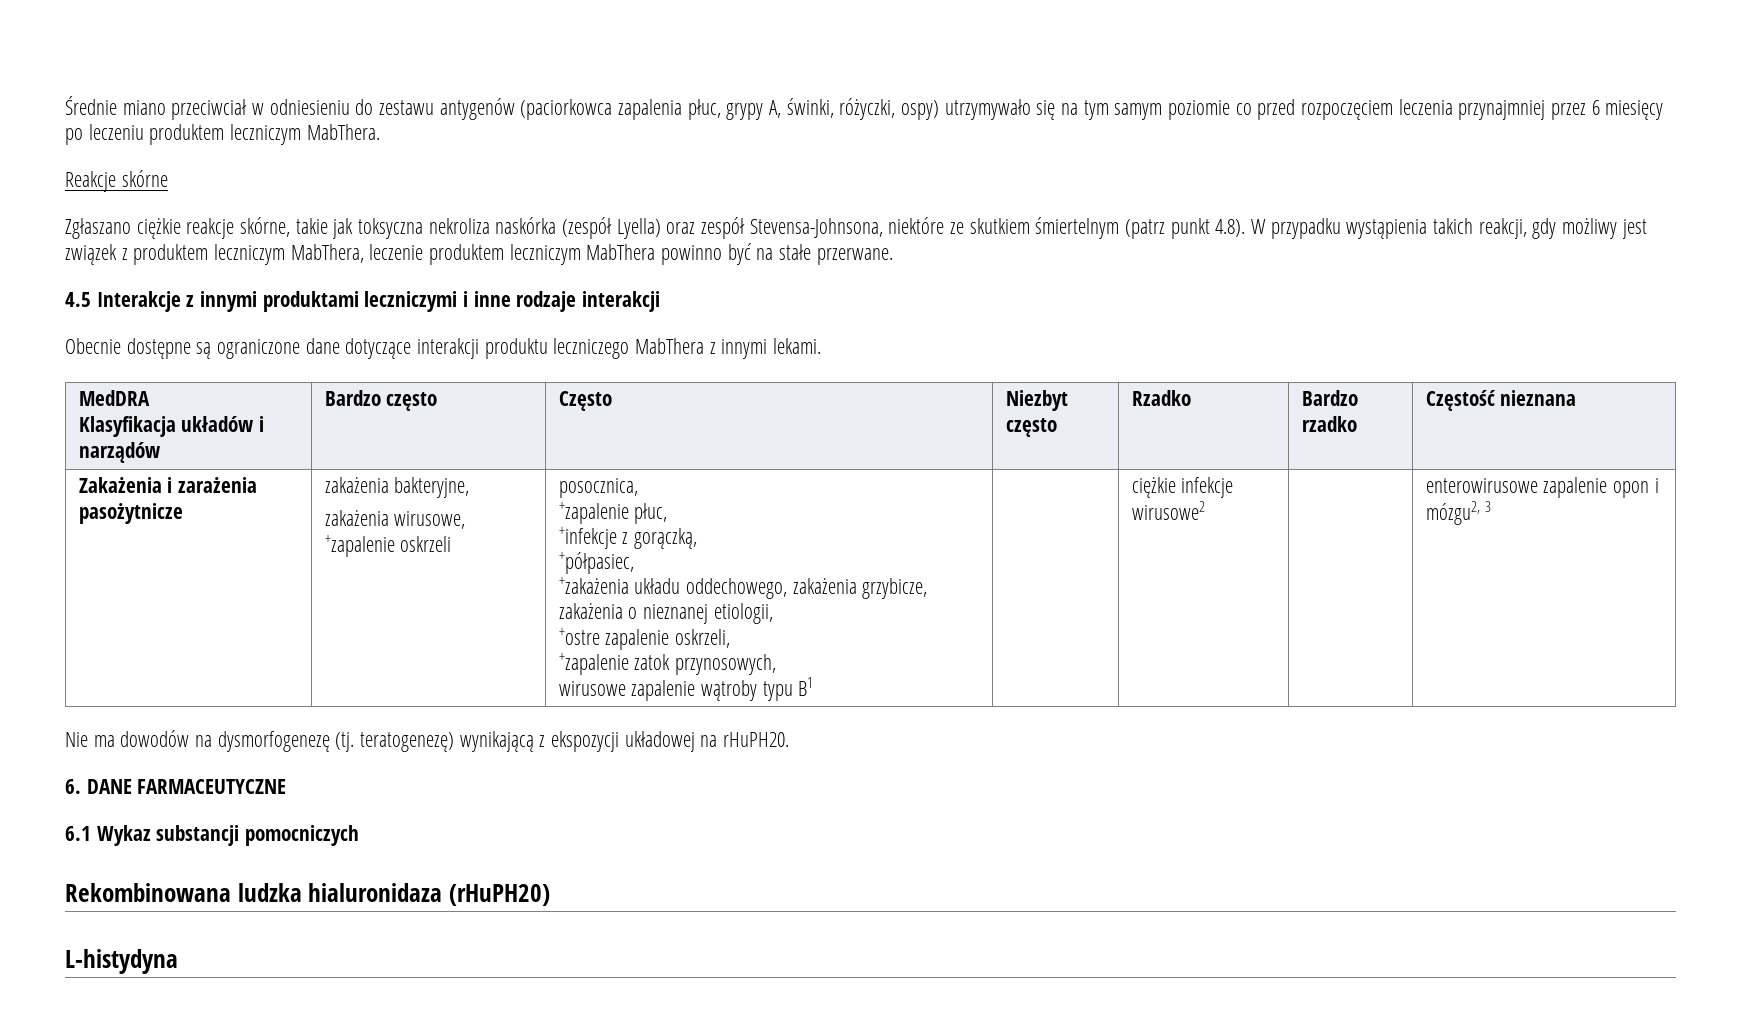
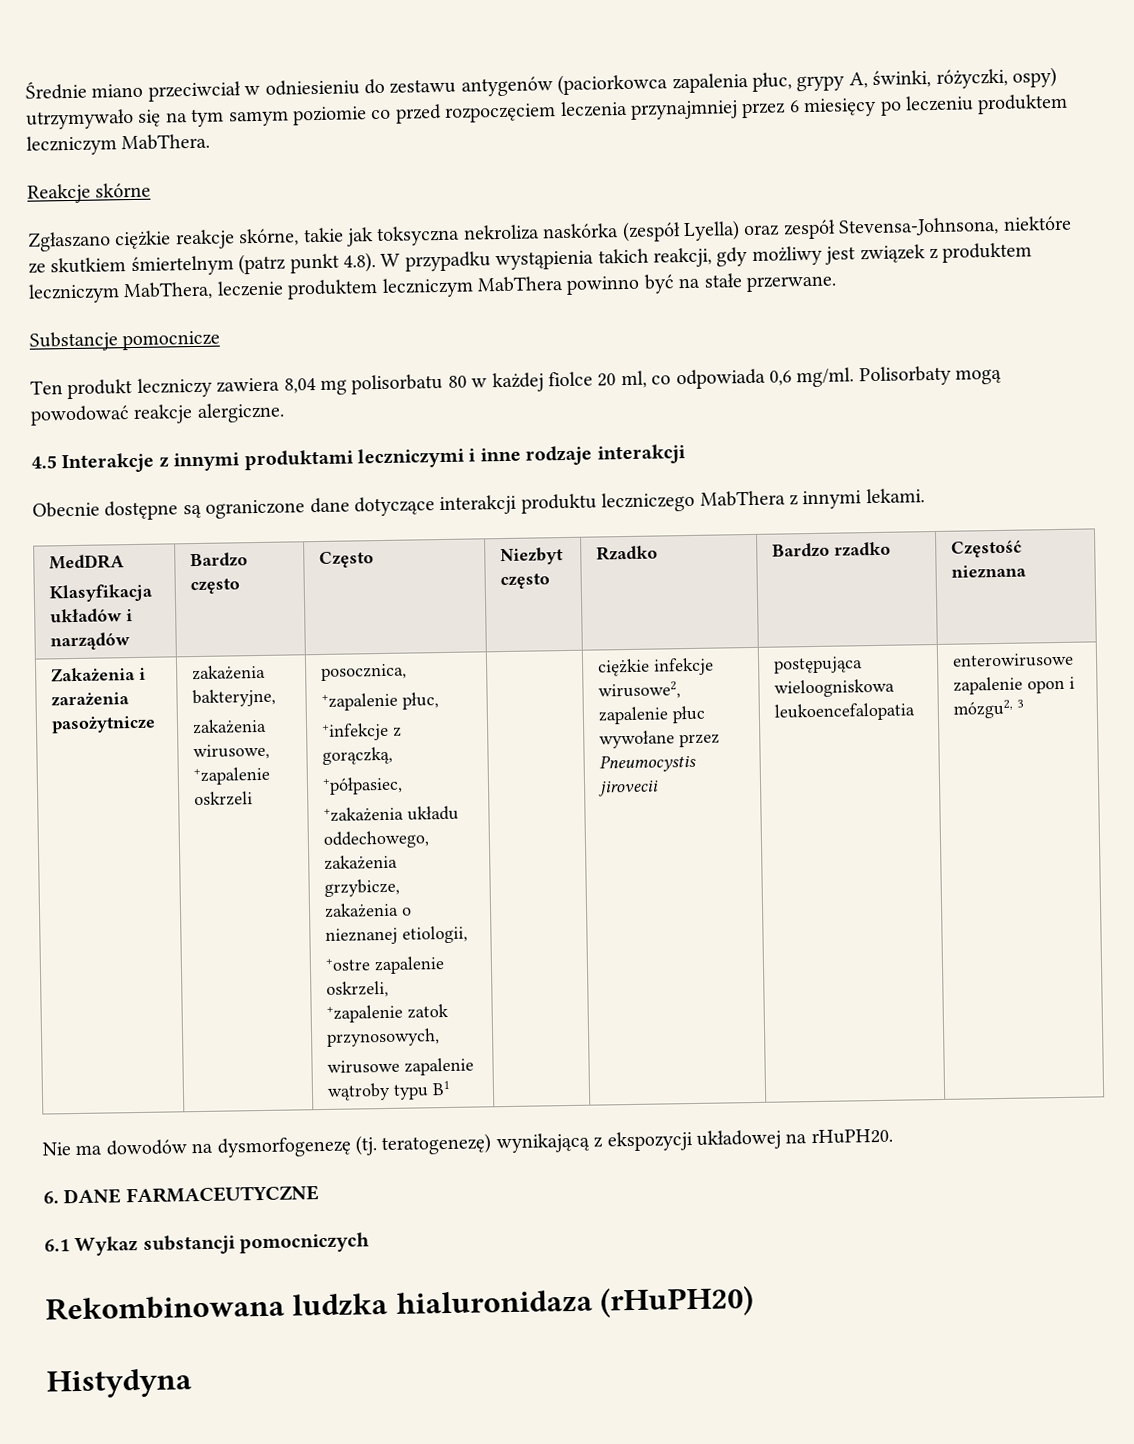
(893, 256) none -> [29,330,221,352] [30,365,1003,400] [30,402,285,426] // Substancje pomocnicze // Ten produkt leczniczy zawiera 8,04 mg polisorbatu 80 w każdej fiolce 20 ml, co odpowiada 0,6 mg/ml. Polisorbaty mogą powodować reakcje alergiczne.
[1131,501,1205,520] wirusowe2 | -> [597,681,681,700] [597,705,706,725] [598,730,720,749] [598,753,696,773] [596,780,659,797] [772,656,863,674] [773,678,895,698] [773,702,916,722] wirusowe2, zapalenie płuc wywołane przez Pneumocystis jirovecii | postępująca wieloogniskowa leukoencefalopatia
[65,949,178,974] L-histydyna -> [46,1368,192,1399] Histydyna

